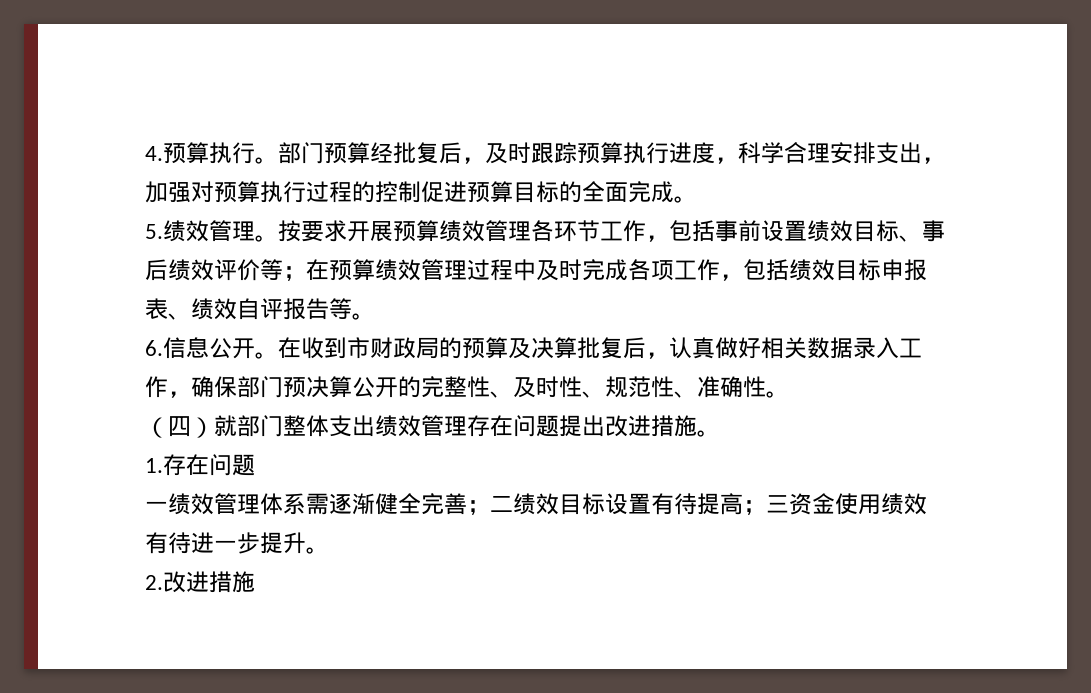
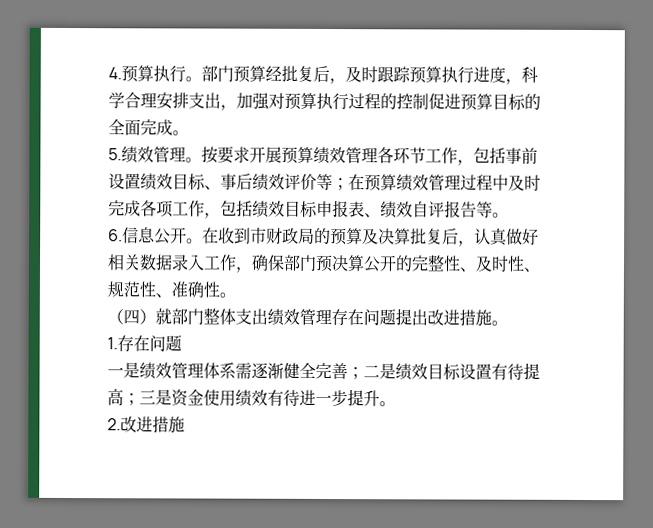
(168, 506) none -> [123,362,140,379] 是
(513, 504) none -> [379,363,396,380] 是
(789, 504) none -> [155,389,172,406] 是

